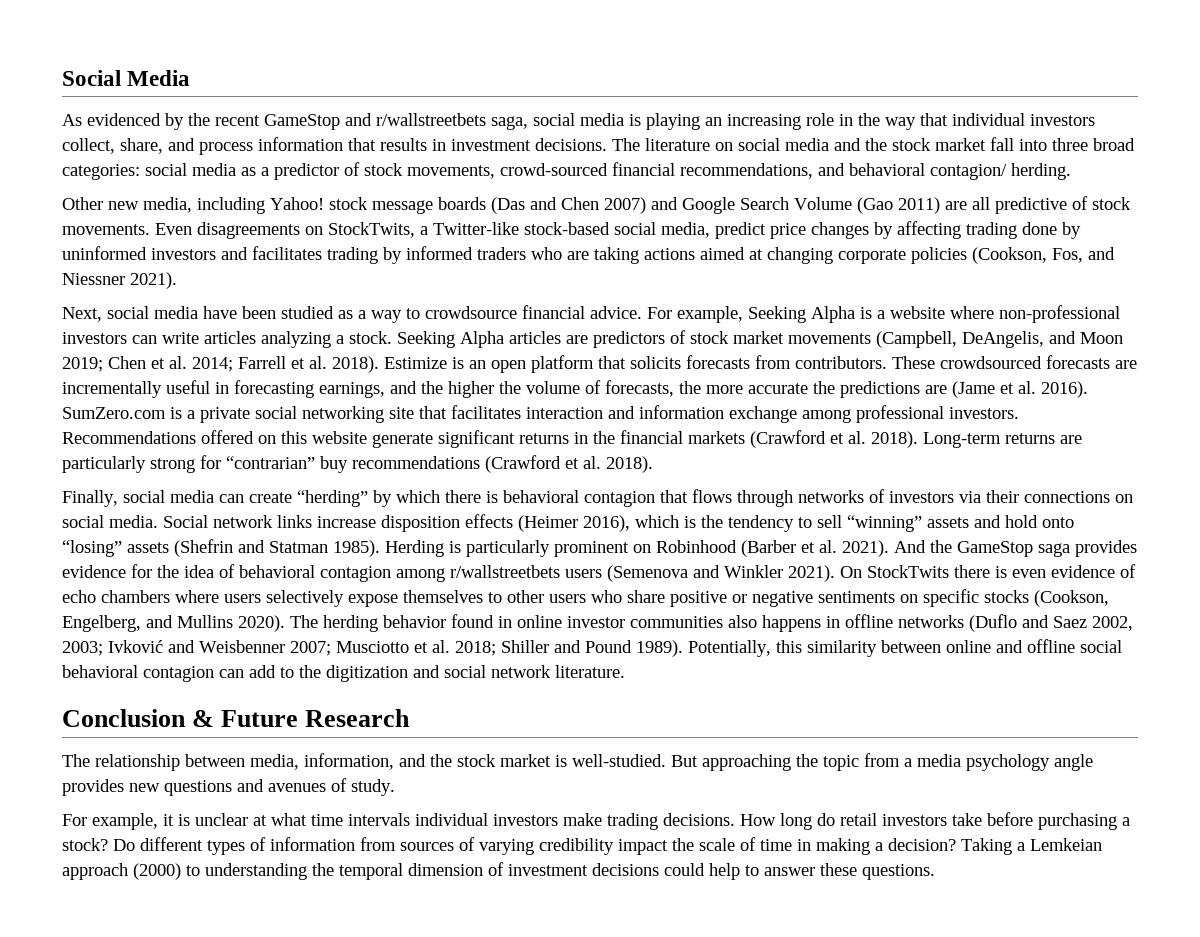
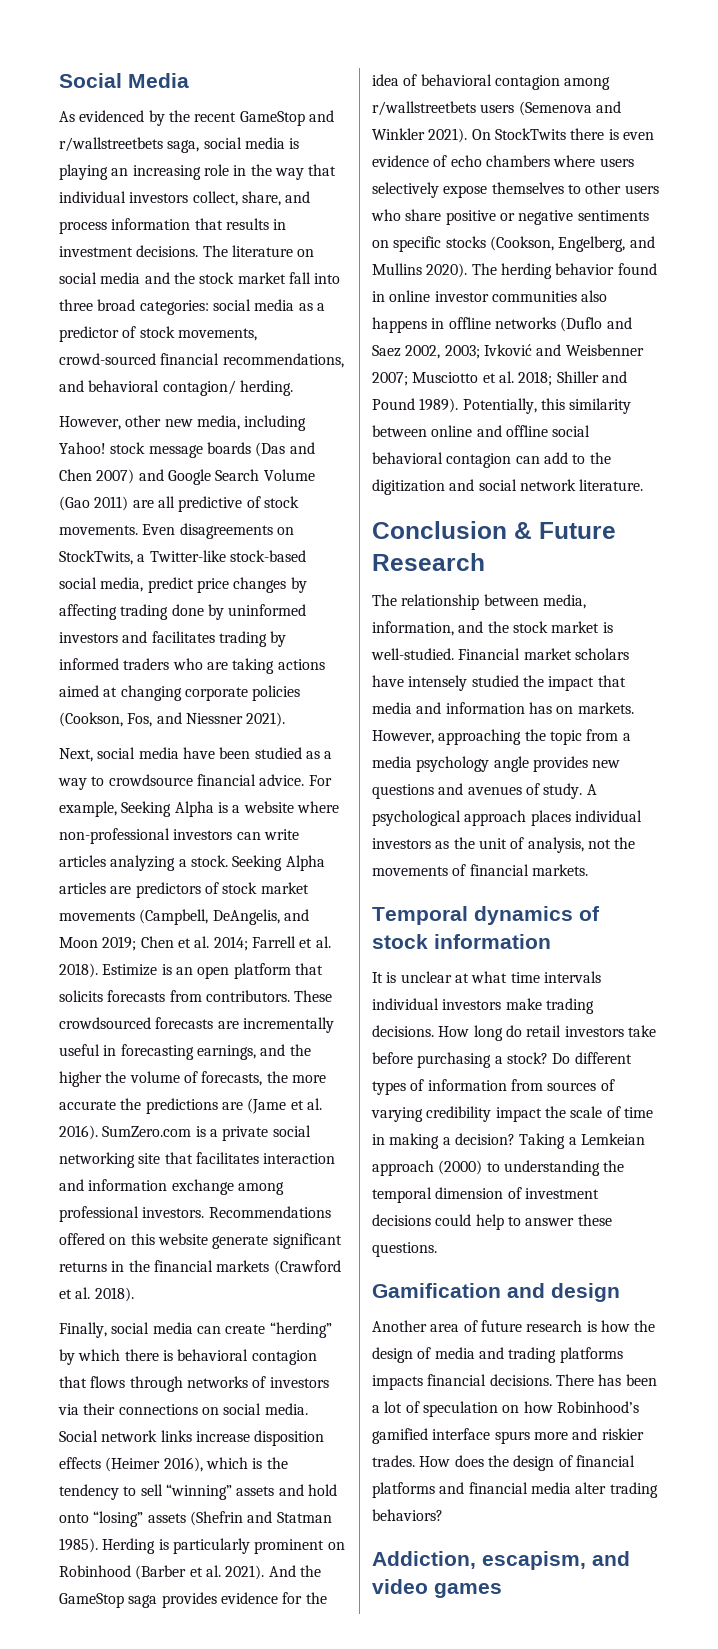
[62,197,103,210] Other -> [59,415,162,430] However, other
[923,432,1082,448] [62,455,653,473] Long-term returns are particularly strong for “contrarian” buy recommendations (Crawford et al. 2018). -> (134, 1294) none
[671,755,698,767] But -> [458,648,629,660] [372,675,626,691] [372,702,634,714] [372,730,434,744] Financial market scholars have intensely studied the impact that media and information has on markets. However,
[62,813,174,830] // For example, it -> [586,784,597,795] [372,810,642,826] [372,837,636,853] [372,864,588,876] [372,906,600,925] [372,934,551,949] [372,972,383,983] A psychological approach places individual investors as the unit of analysis, not the movements of financial markets. // Temporal dynamics of stock information // It
(935, 872) none -> [372,1283,620,1302] [372,1320,656,1332] [372,1347,623,1363] [372,1374,657,1390] [372,1401,639,1417] [372,1428,644,1444] [372,1455,635,1471] [372,1482,658,1498] [372,1509,443,1521] [372,1551,630,1570] [372,1579,502,1598] // Gamification and design // Another area of future research is how the design of media and trading platforms impacts financial decisions. There has been a lot of speculation on how Robinhood’s gamified interface spurs more and riskier trades. How does the design of financial platforms and financial media alter trading behaviors? // Addiction, escapism, and video games

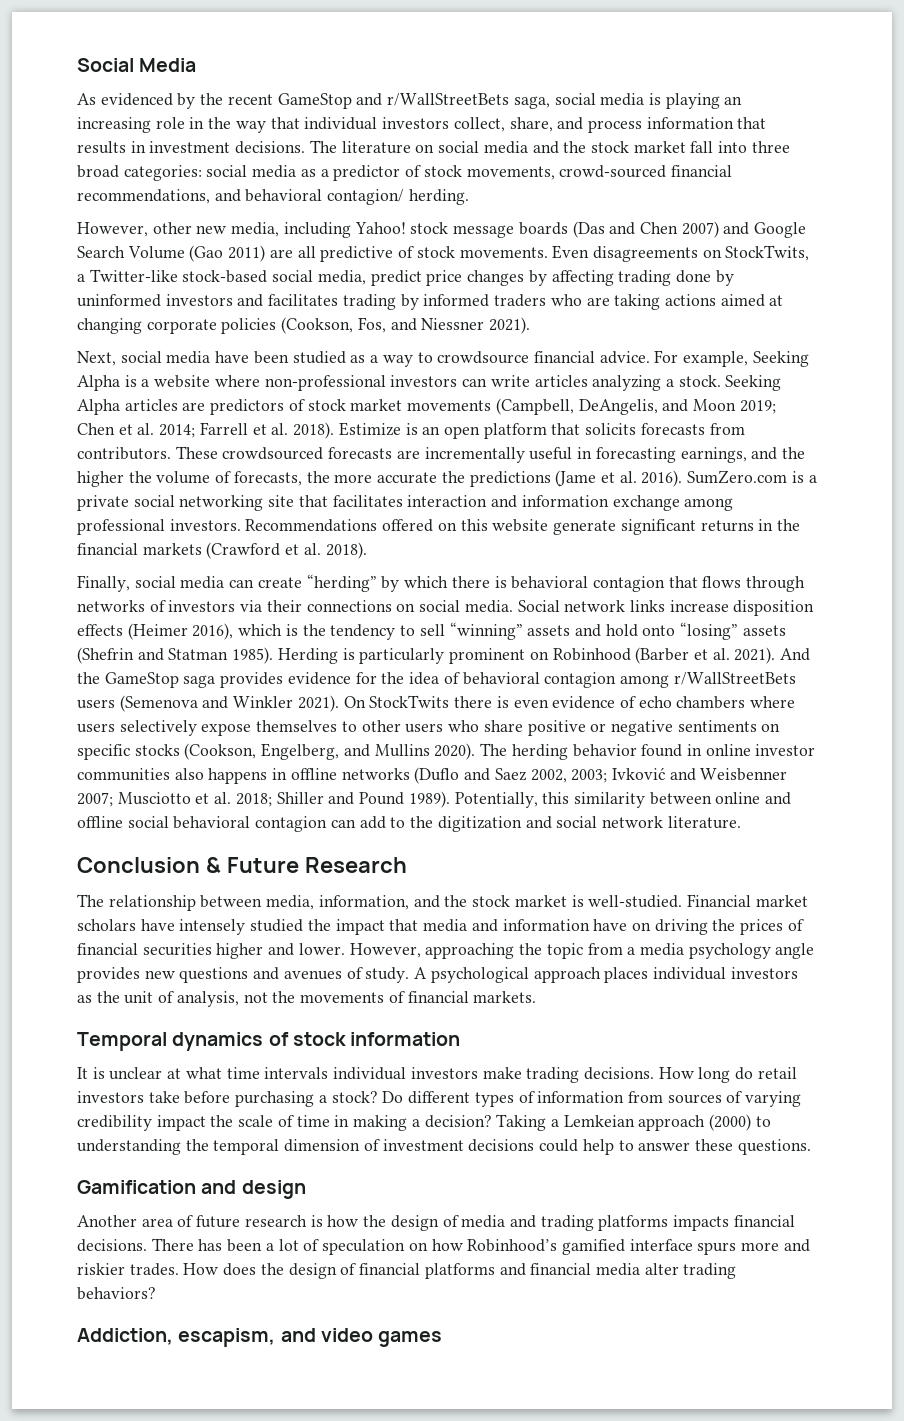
[59,137,163,152] r/wallstreetbets -> [387,93,510,106] r/WallStreetBets
[221,1102,243,1110] are -> (551, 479) none
[372,101,476,116] r/wallstreetbets -> [673,672,796,685] r/WallStreetBets
[528,702,634,714] has on markets. -> [593,919,804,935] [77,943,345,959] have on driving the prices of financial securities higher and lower.

